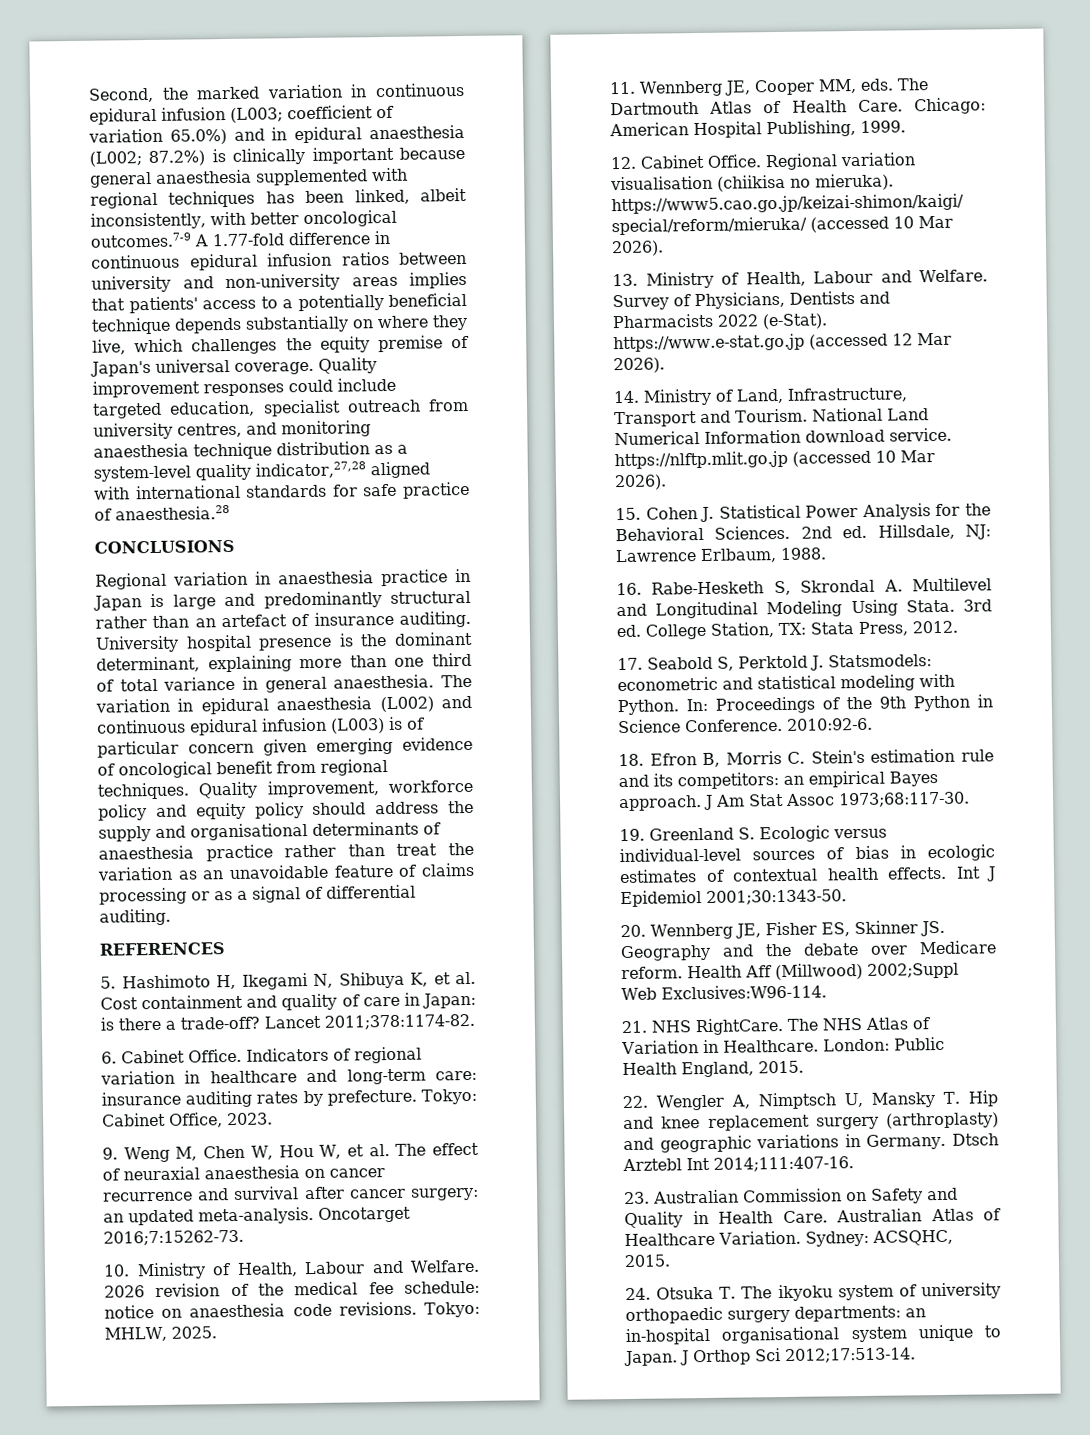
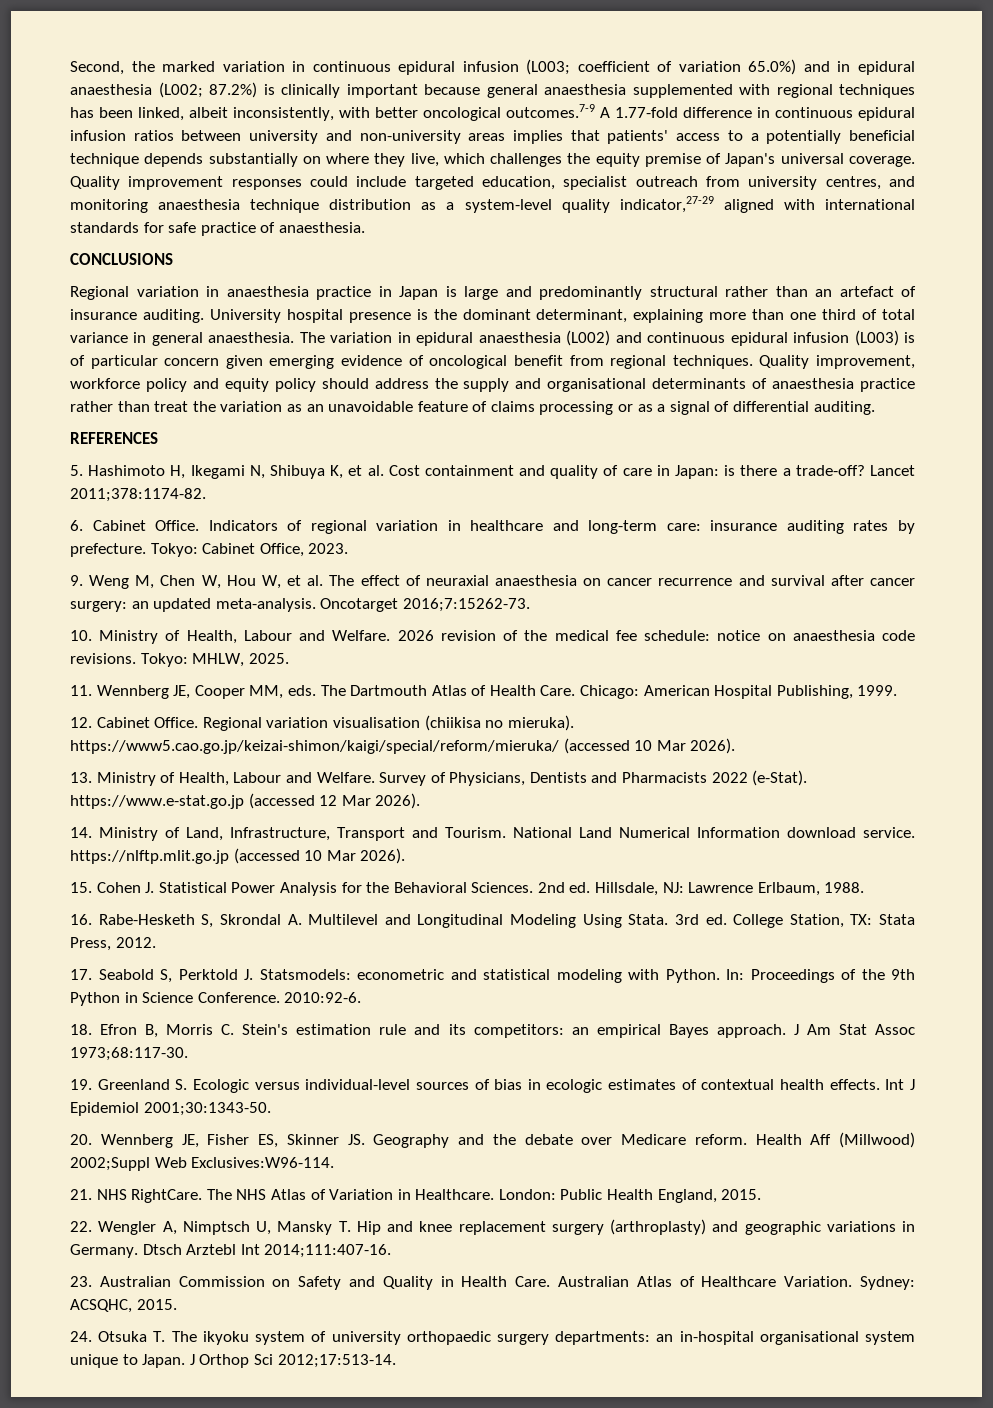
[255,461,366,479] indicator,27,28 -> [619,196,714,213] indicator,27-29
[115,505,230,521] anaesthesia.28 -> [278,222,365,233] anaesthesia.

